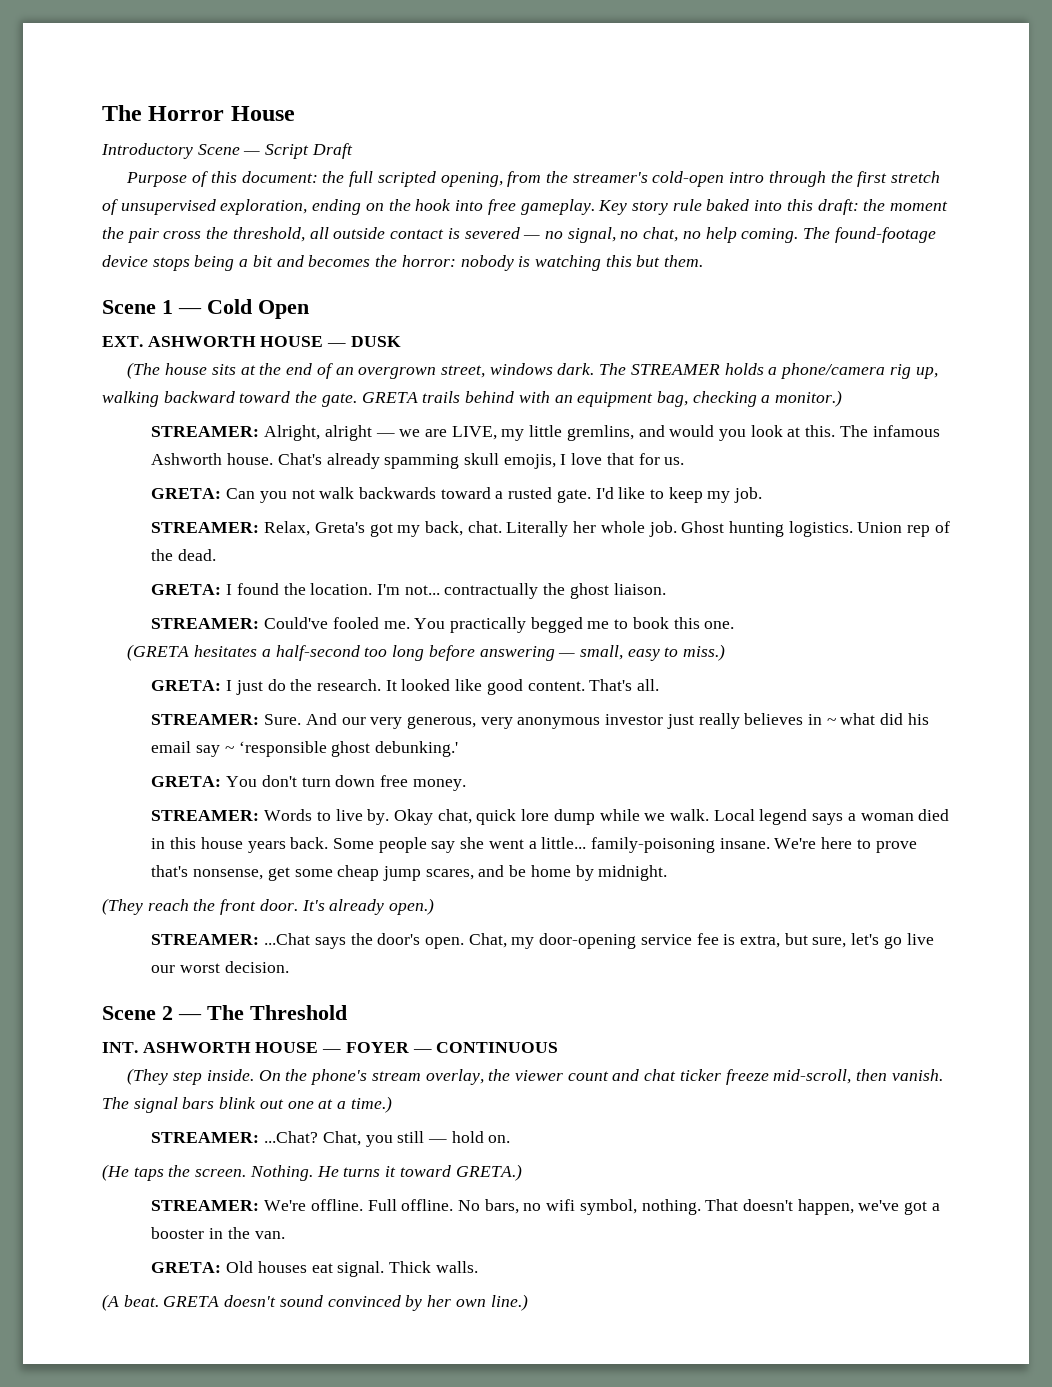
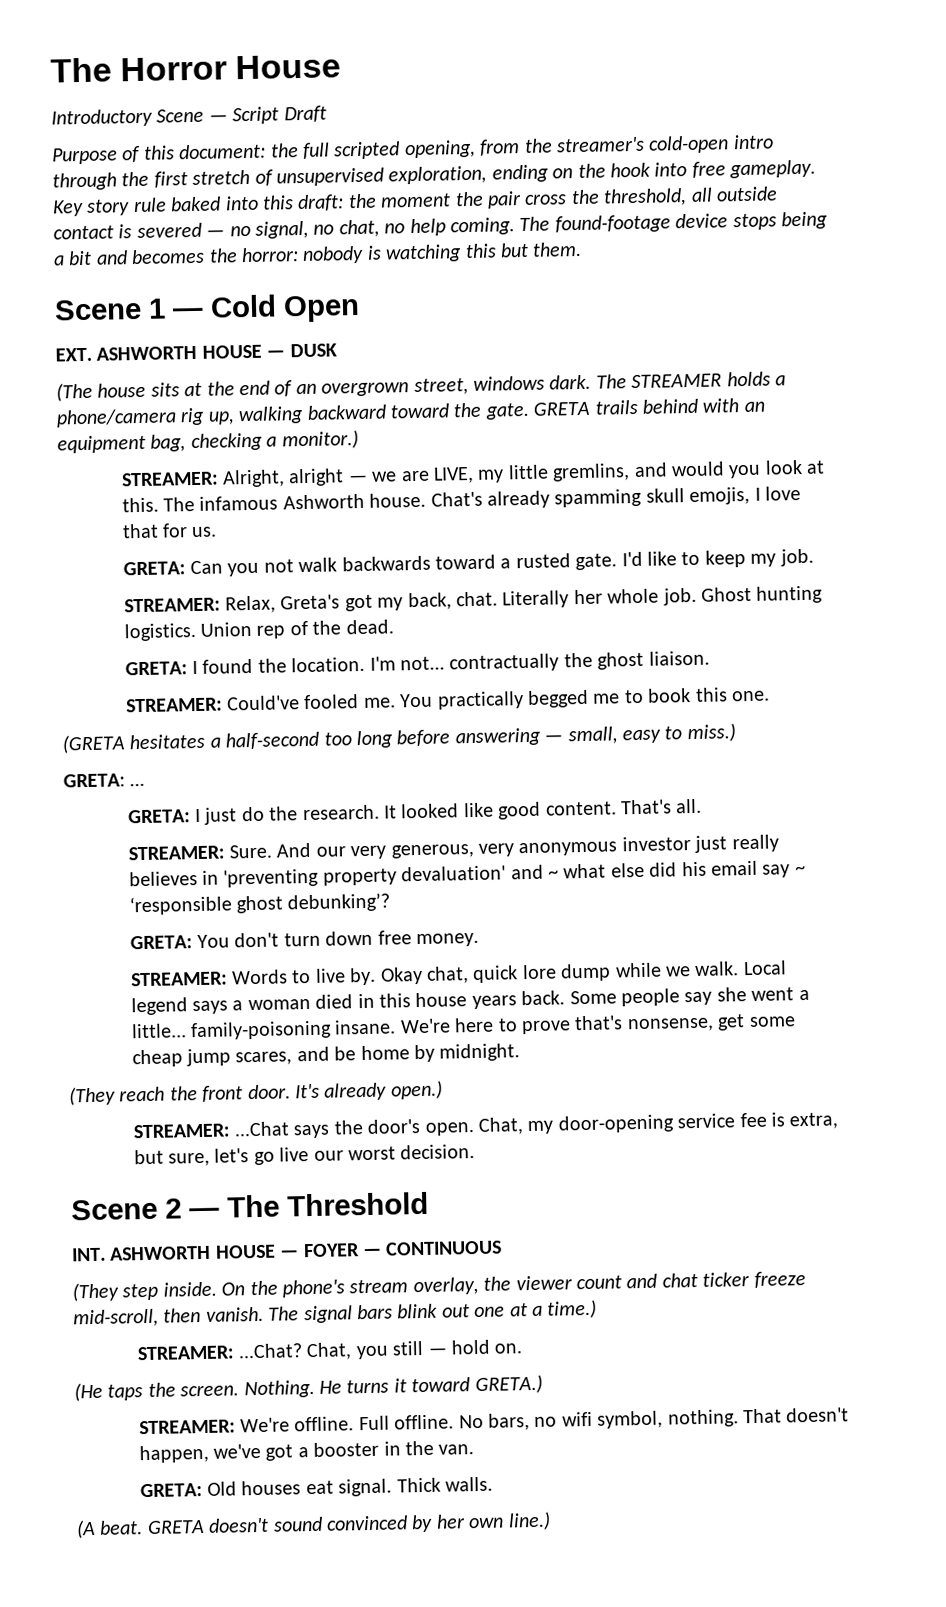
(726, 652) none -> [63,773,146,788] // GRETA: ...
(823, 719) none -> [223,864,544,888] 'preventing property devaluation' and
(876, 719) none -> [610,862,645,878] else
[374,741,458,757] debunking.' -> [287,892,391,913] debunking’?

